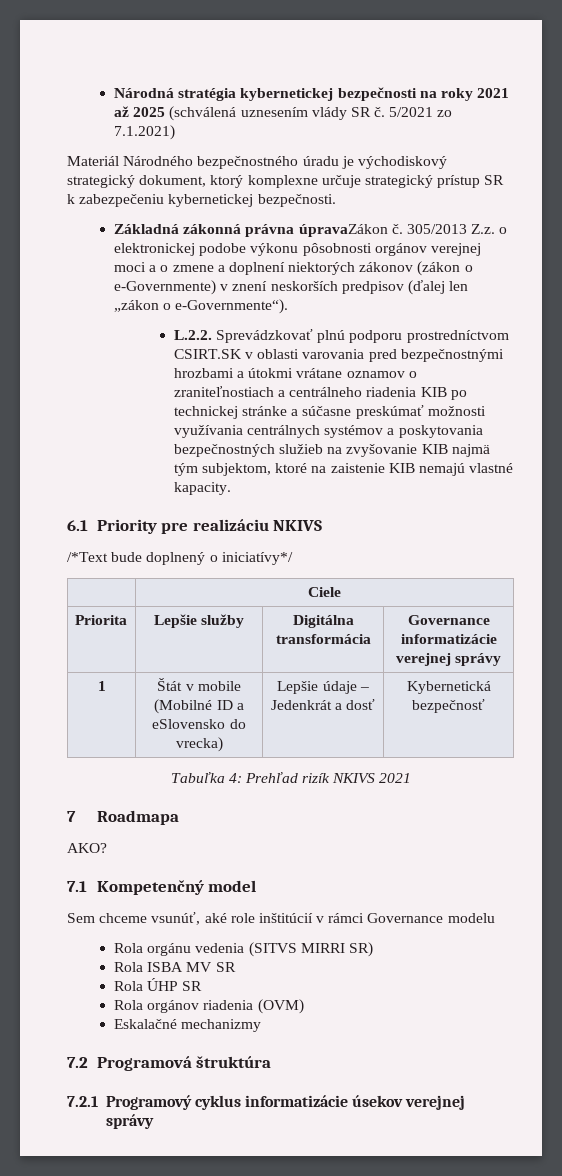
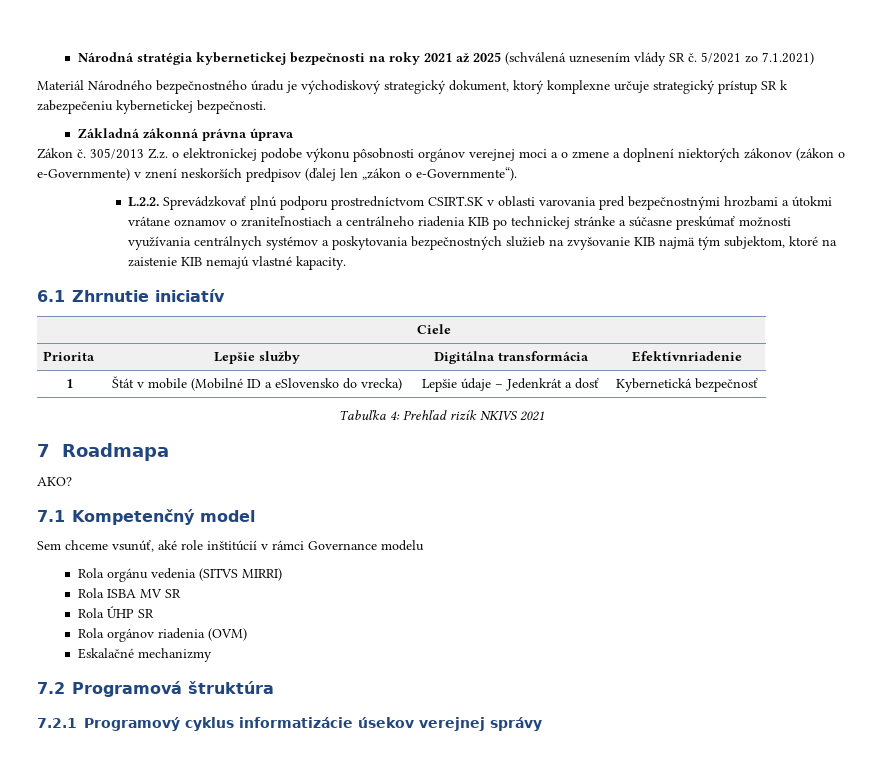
[298,224,388,237] úpravaZákon -> [249,128,294,141] [37,148,73,159] úprava // Zákon
[96,519,323,534] [67,552,293,565] Priority pre realizáciu NKIVS // /*Text bude doplnený o iniciatívy*/ -> [72,289,225,302] Zhrnutie iniciatív
[407,615,490,625] [400,634,497,644] [395,653,502,666] Governance informatizácie verejnej správy -> [631,351,742,362] Efektívnriadenie
[300,942,373,957] MIRRI SR) -> [241,568,282,581] MIRRI)

